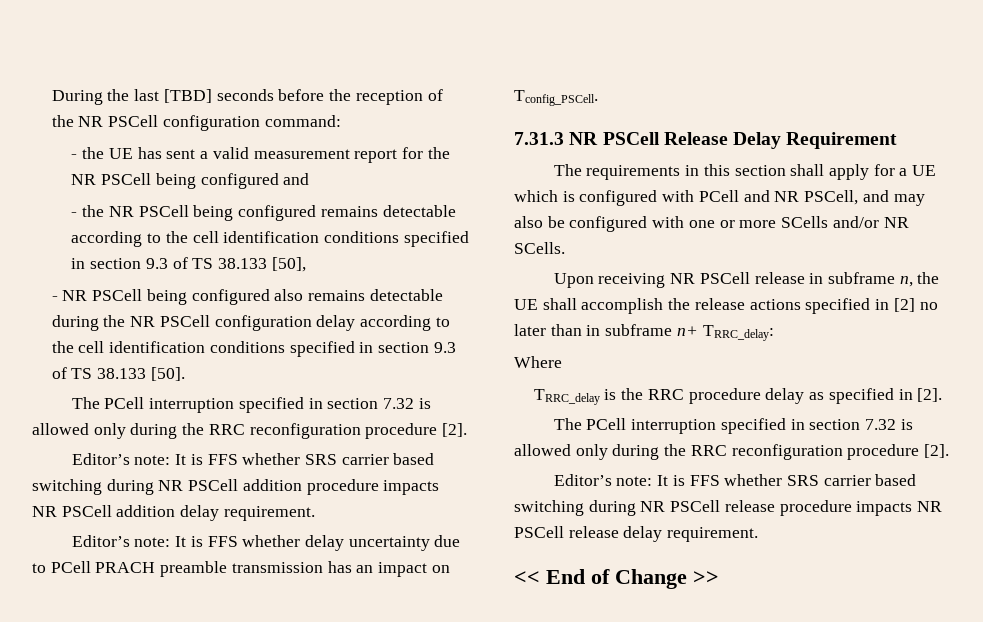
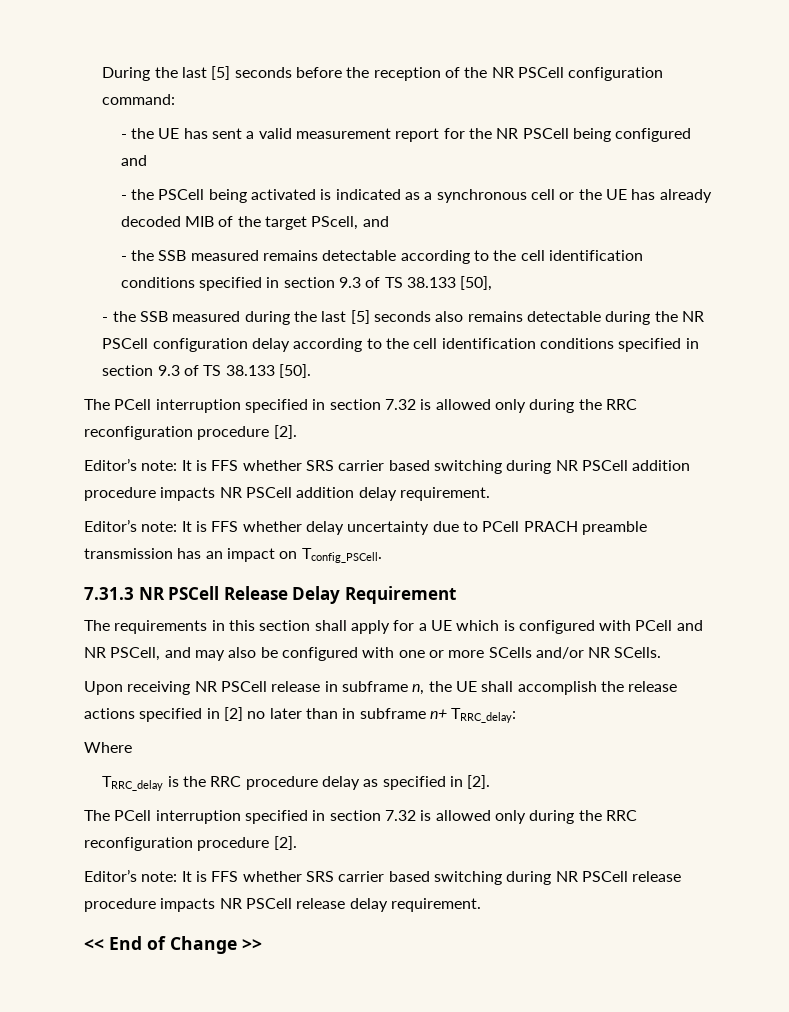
[163,89,212,103] [TBD] -> [211,66,231,80] [5]
[108,205,317,221] NR PSCell being configured -> [158,189,712,203] [120,216,389,230] [120,250,259,261] PSCell being activated is indicated as a synchronous cell or the UE has already decoded MIB of the target PScell, and // - the SSB measured
[62,289,270,305] NR PSCell being configured -> [112,310,431,325] the SSB measured during the last [5] seconds

